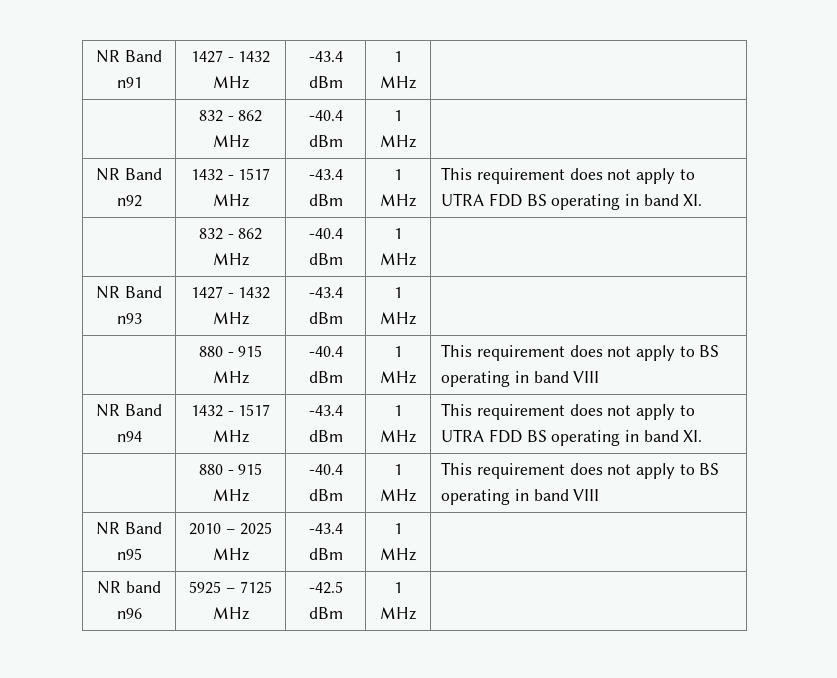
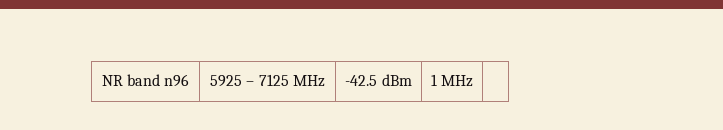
[96,50,162,63] [116,77,142,88] [190,50,271,63] [212,76,249,89] [308,51,343,62] [308,76,343,88] [394,51,402,62] [380,76,416,89] [198,110,263,122] [212,135,249,148] [308,110,343,121] [308,135,343,147] [394,110,402,121] [380,135,416,148] [96,168,162,181] [116,195,142,207] [190,168,271,181] [212,194,249,207] [308,169,343,180] [308,194,343,206] [394,169,402,180] [380,194,416,207] [441,167,695,184] [441,193,703,210] [198,228,263,240] [212,253,249,266] [308,228,343,239] [308,253,343,265] [394,228,402,239] [380,253,416,266] [96,286,162,299] [116,313,142,324] [190,286,271,299] [212,312,249,325] [308,287,343,298] [308,312,343,324] [394,287,402,298] [380,312,416,325] [198,345,263,357] [212,371,249,384] [308,346,343,357] [308,371,343,383] [394,346,402,357] [380,371,416,384] [441,344,720,361] [441,371,600,387] [96,404,162,417] [116,431,142,442] [190,404,271,417] [212,430,249,443] [308,405,343,416] [308,430,343,442] [394,405,402,416] [380,430,416,443] [441,403,695,420] [441,429,703,446] [198,463,263,475] [212,489,249,502] [308,464,343,475] [308,489,343,501] [394,464,402,475] [380,489,416,502] [441,462,720,479] [441,489,600,505] [96,522,162,535] [116,548,142,560] [189,522,272,535] [212,548,249,561] [308,523,343,534] [308,548,343,560] [394,523,402,534] [380,548,416,561] [97,581,122,594] NR Band n91 | 1427 - 1432 MHz | -43.4 dBm | 1 MHz | // | 832 - 862 MHz | -40.4 dBm | 1 MHz | // NR Band n92 | 1432 - 1517 MHz | -43.4 dBm | 1 MHz | This requirement does not apply to UTRA FDD BS operating in band XI. // | 832 - 862 MHz | -40.4 dBm | 1 MHz | // NR Band n93 | 1427 - 1432 MHz | -43.4 dBm | 1 MHz | // | 880 - 915 MHz | -40.4 dBm | 1 MHz | This requirement does not apply to BS operating in band VIII // NR Band n94 | 1432 - 1517 MHz | -43.4 dBm | 1 MHz | This requirement does not apply to UTRA FDD BS operating in band XI. // | 880 - 915 MHz | -40.4 dBm | 1 MHz | This requirement does not apply to BS operating in band VIII // NR Band n95 | 2010 – 2025 MHz | -43.4 dBm | 1 MHz | // NR -> [101,75,123,86] NR

